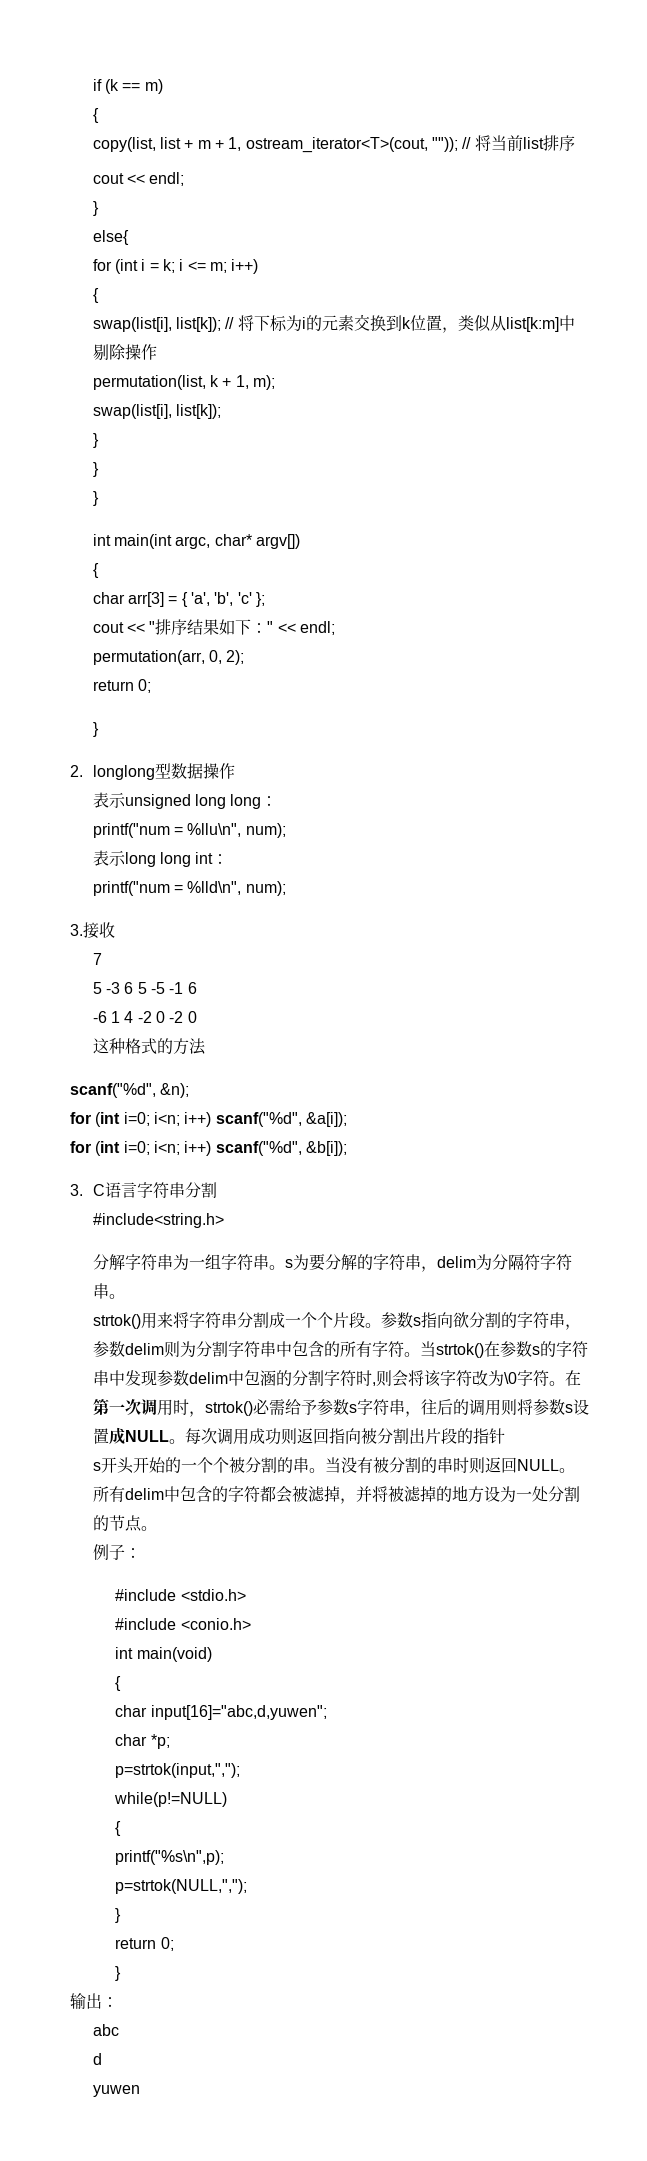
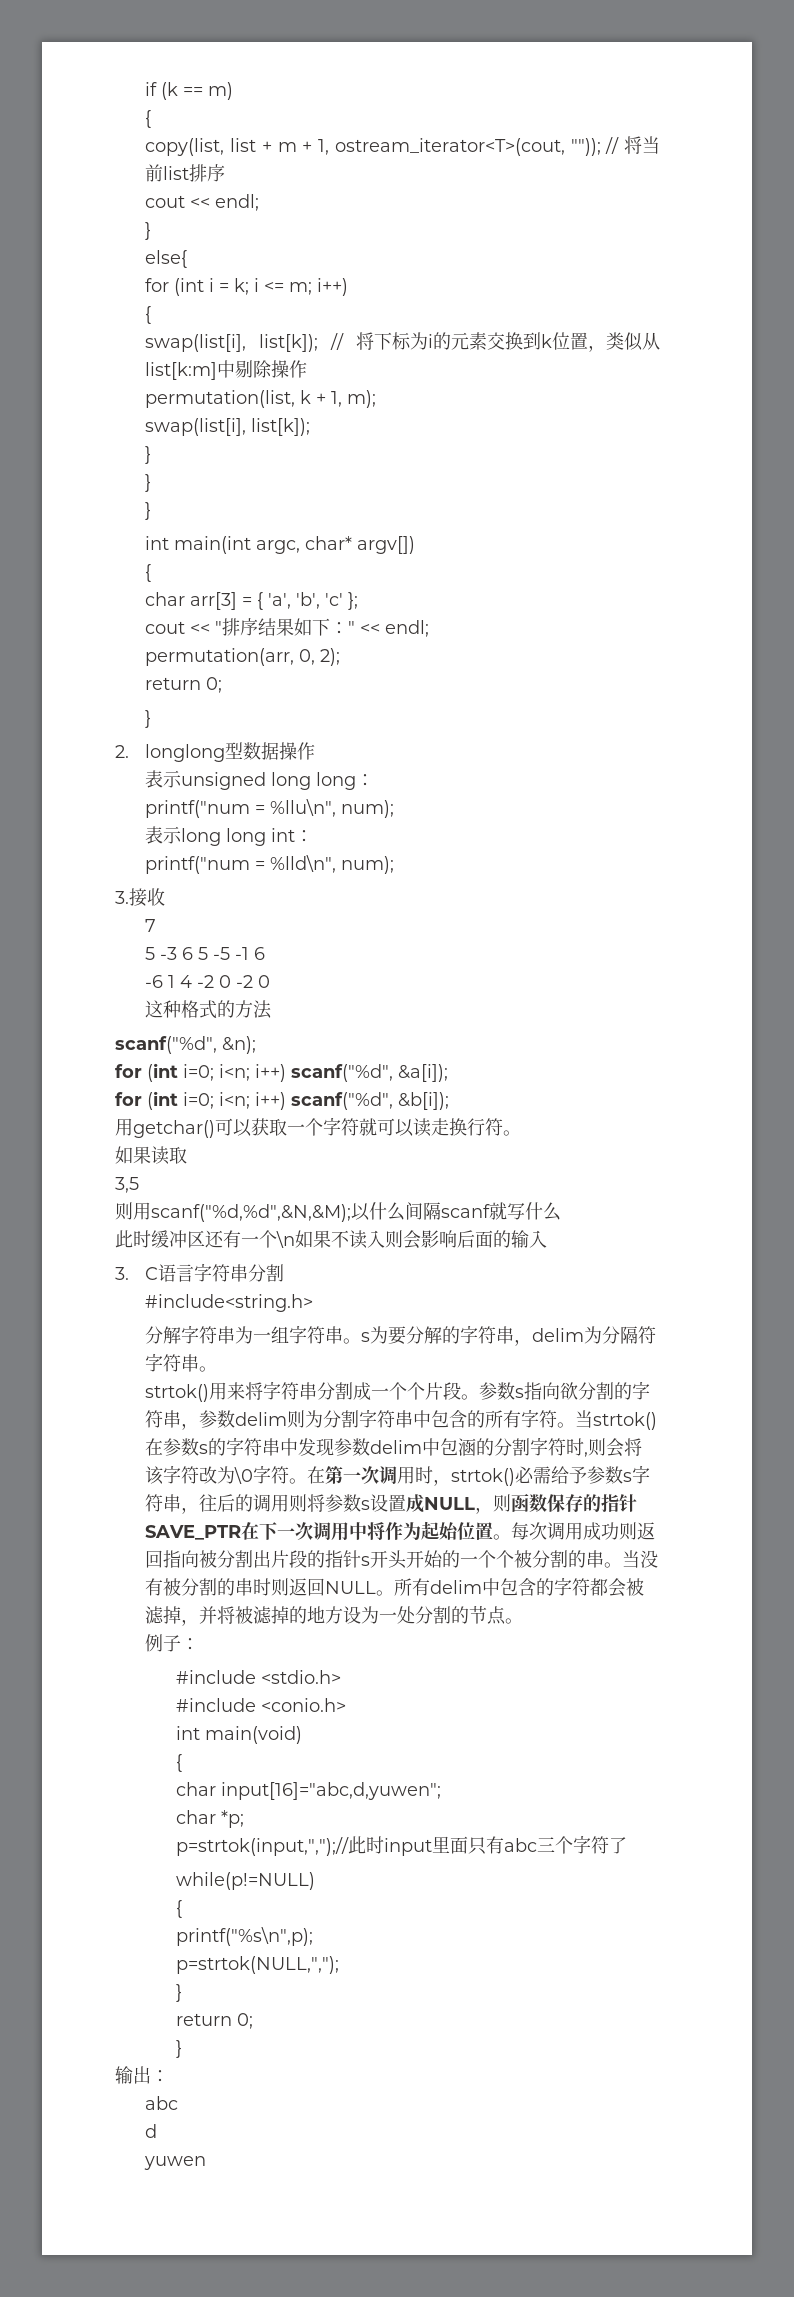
(347, 1148) none -> [115,1117,521,1138] [115,1146,187,1165] [115,1177,139,1193] [115,1202,561,1222] [115,1230,547,1249] // 用getchar()可以获取一个字符就可以读走换行符。 // 如果读取 // 3,5 // 则用scanf("%d,%d",&N,&M);以什么间隔scanf就写什么 // 此时缓冲区还有一个\n如果不读入则会影响后面的输入
(169, 1436) none -> [475,1493,638,1514] [145,1521,494,1541] ，则函数保存的指针SAVE_PTR在下一次调用中将作为起始位置
(505, 1436) // -> (362, 1559) none
[115,1763,241,1778] p=strtok(input,","); -> [175,1835,627,1856] p=strtok(input,",");//此时input里面只有abc三个字符了

